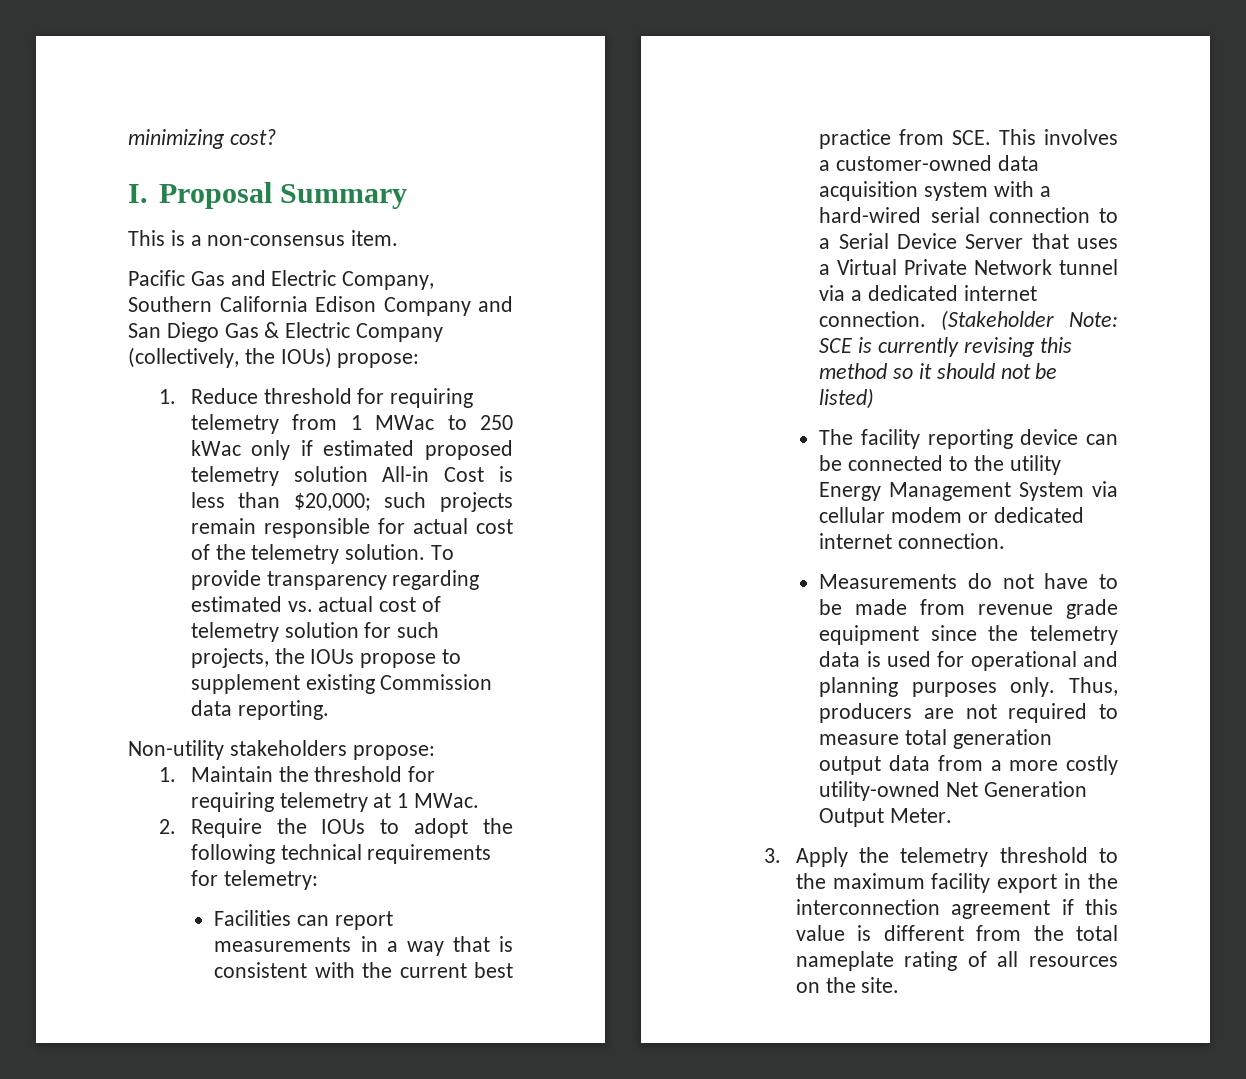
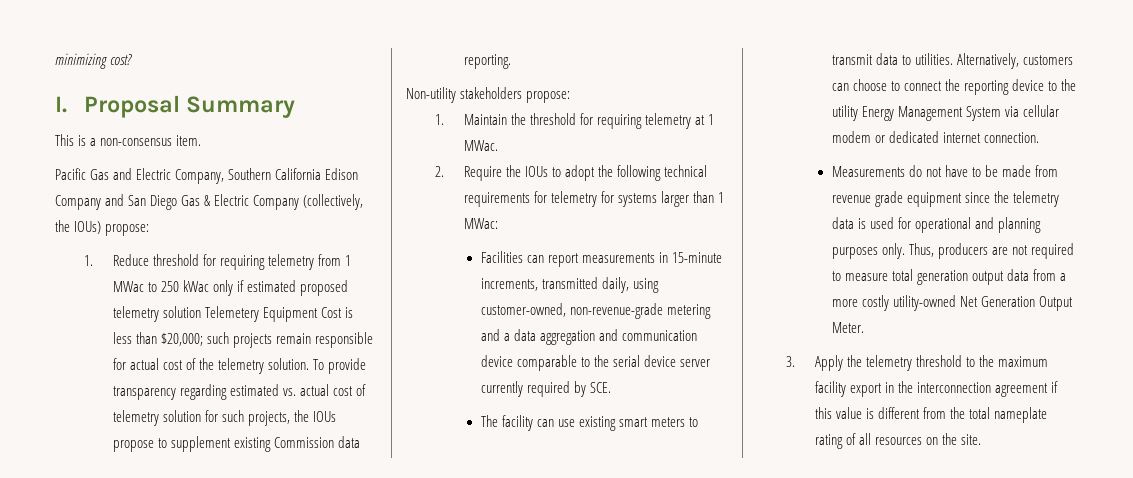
[382,466,430,482] All-in -> [205,306,319,322] Telemetery Equipment
[223,870,318,890] telemetry: -> [551,191,725,207] [464,218,499,229] telemetry for systems larger than 1 MWac:
[386,936,513,956] [214,962,513,978] [819,129,1118,149] [819,155,1039,171] [819,181,1051,201] [819,207,1118,223] [819,233,1118,249] [819,259,1118,275] [819,285,1037,301] [819,310,1118,331] [819,337,1072,357] [819,363,1058,379] [819,388,875,409] [819,429,1118,449] [819,455,944,471] a way that is consistent with the current best practice from SCE. This involves a customer-owned data acquisition system with a hard-wired serial connection to a Serial Device Server that uses a Virtual Private Network tunnel via a dedicated internet connection. (Stakeholder Note: SCE is currently revising this method so it should not be listed) // The facility reporting device can be connected -> [671,252,722,263] [480,277,659,293] [480,303,711,319] [480,329,697,345] [480,355,710,371] [480,381,611,397] [480,415,698,431] [831,53,1073,69] [831,79,1044,95] 15-minute increments, transmitted daily, using customer-owned, non-revenue-grade metering and a data aggregation and communication device comparable to the serial device server currently required by SCE. // The facility can use existing smart meters to transmit data to utilities. Alternatively, customers can choose to connect the reporting device

